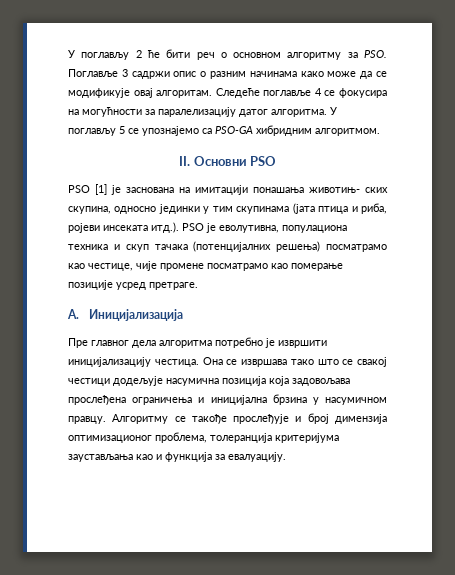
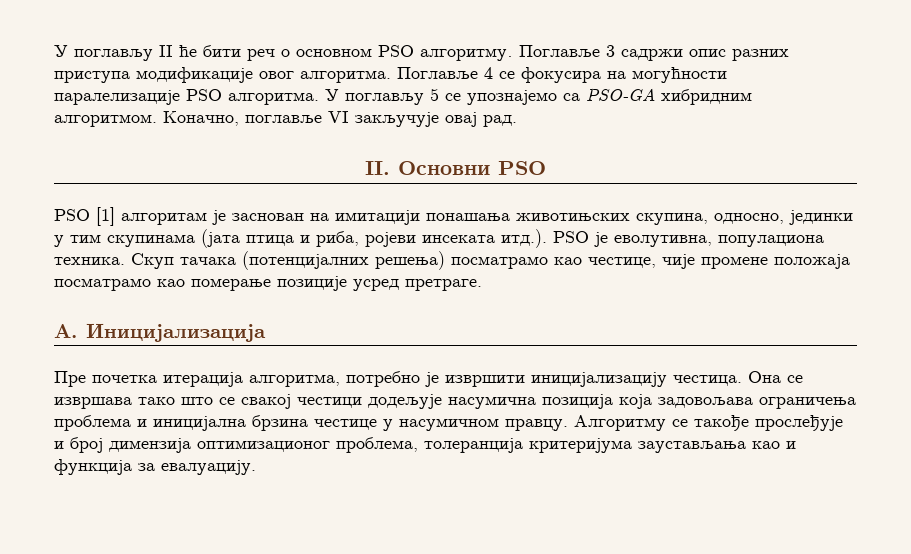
[68,50,142,60] У поглављу 2 -> [54,45,173,61] У поглављу II
[287,50,388,60] алгоритму за PSO. -> [378,45,513,61] PSO алгоритму.
[200,71,388,79] [68,88,312,98] о разним начинама како може да се модификује овај алгоритам. Следеће поглавље -> [732,49,789,61] [54,67,478,83] разних приступа модификације овог алгоритма. Поглавље
[145,107,268,117] за паралелизацију датог -> [54,89,222,105] паралелизације PSO
(380, 132) none -> [163,111,517,127] Коначно, поглавље VI закључује овај рад.
[111,185,388,195] [68,206,157,214] је заснована на имитацији понашања животињ- ских скупина, односно -> [121,210,784,225] алгоритам је заснован на имитацији понашања животињских скупина, односно,
[68,244,149,252] техника и скуп -> [54,253,174,269] техника. Скуп
(204, 267) none -> [774,254,850,269] положаја
[91,340,212,348] главног дела алгоритма -> [92,372,340,387] почетка итерација алгоритма,
[68,395,193,405] прослеђена ограничења -> [759,397,856,409] [54,415,131,431] ограничења проблема
(307, 399) none -> [314,419,377,430] честице

